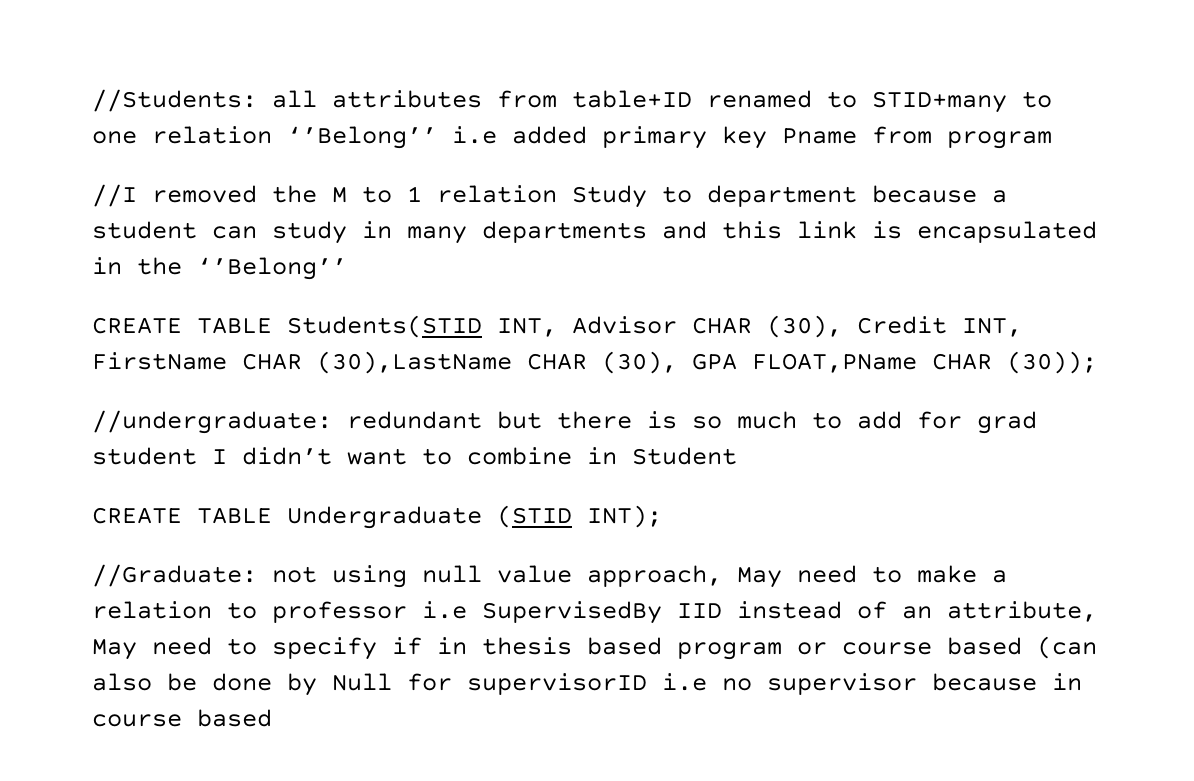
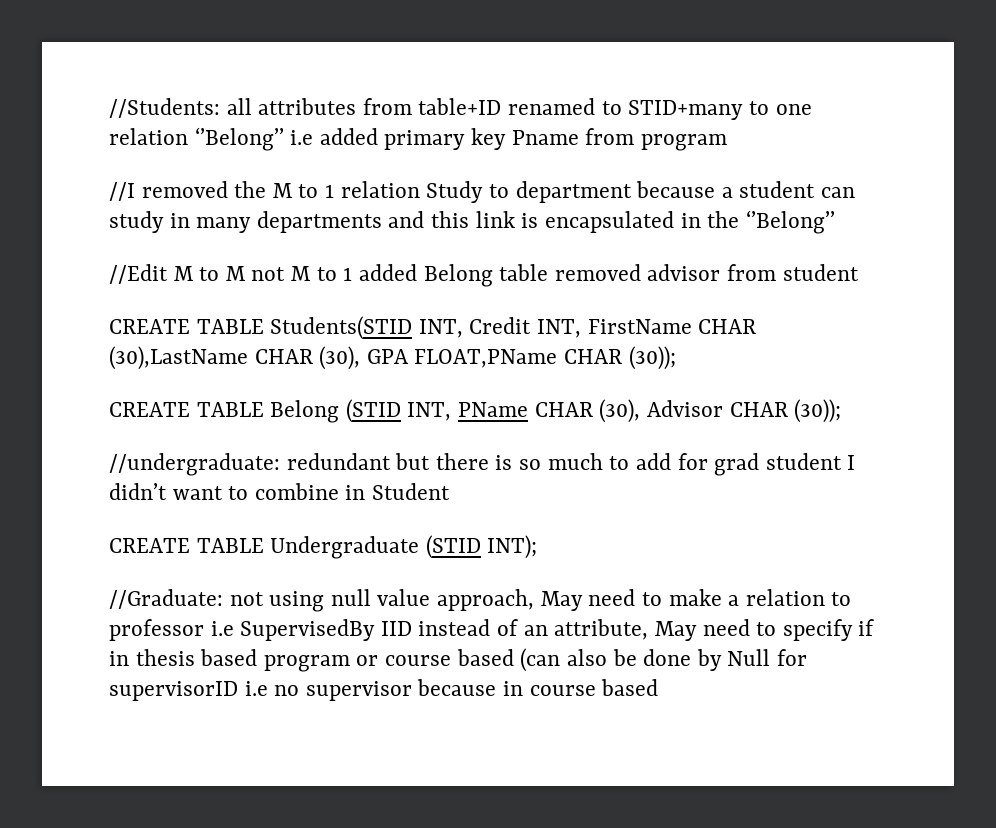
(347, 268) none -> [109,264,859,287] // //Edit M to M not M to 1 added Belong table removed advisor from student
[572,315,842,338] Advisor CHAR (30), -> (463, 328) none
(1097, 362) none -> [109,399,842,423] // CREATE TABLE Belong (STID INT, PName CHAR (30), Advisor CHAR (30));

